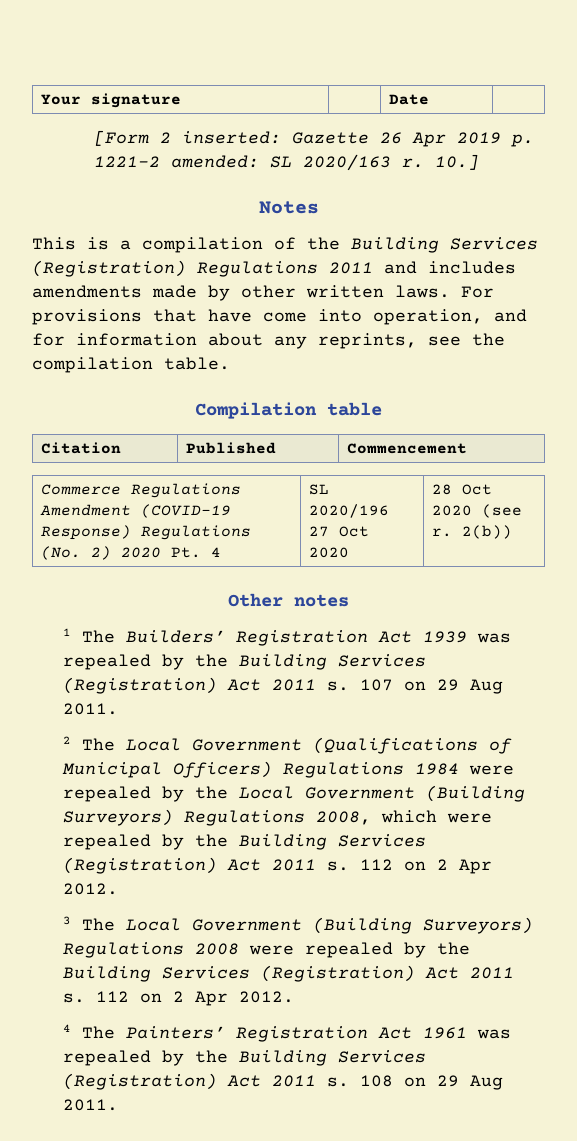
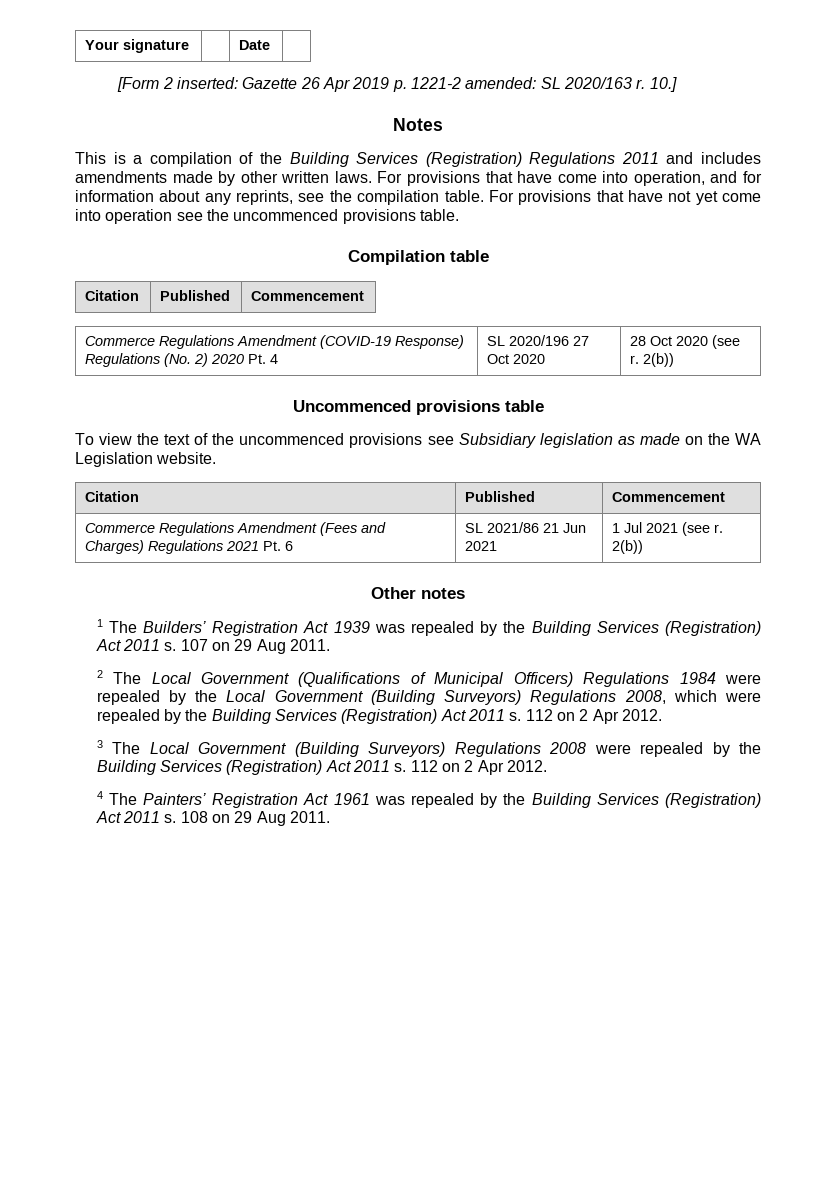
(230, 363) none -> [488,190,762,205] [75,209,459,224] For provisions that have not yet come into operation see the uncommenced provisions table.
(512, 532) none -> [292,400,544,415] [75,433,762,448] [75,452,217,467] [85,491,140,502] [465,491,536,502] [612,492,726,502] [85,522,387,536] [85,540,294,554] [465,522,587,533] [465,541,498,551] [612,522,724,536] [612,540,644,554] // Uncommenced provisions table // To view the text of the uncommenced provisions see Subsidiary legislation as made on the WA Legislation website. // Citation | Published | Commencement // Commerce Regulations Amendment (Fees and Charges) Regulations 2021 Pt. 6 | SL 2021/86 21 Jun 2021 | 1 Jul 2021 (see r. 2(b))

